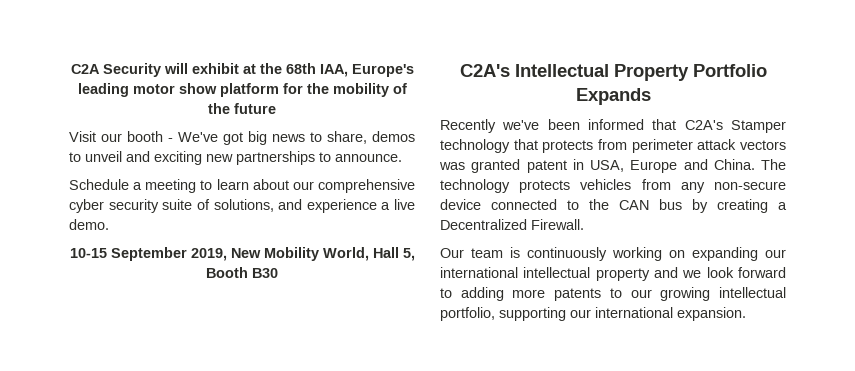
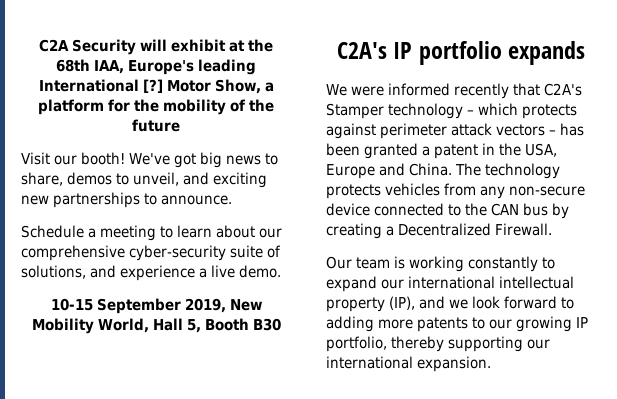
[132,83,217,94] motor show -> [38,79,274,94] International [?] Motor Show, a
[127,131,173,142] booth - -> [81,152,125,165] booth!
[85,151,122,162] unveil -> [133,172,179,186] unveil,
[69,199,159,213] cyber security -> [129,245,226,261] cyber-security
[514,64,767,81] [575,88,651,105] [440,119,786,133] [440,139,786,153] [439,159,521,173] Intellectual Property Portfolio Expands // Recently we've been informed that C2A's Stamper technology that protects from perimeter attack vectors was granted -> [393,41,586,65] [326,83,582,99] [326,103,577,119] [326,123,584,139] [326,143,430,159] IP portfolio expands // We were informed recently that C2A's Stamper technology – which protects against perimeter attack vectors – has been granted a
(584, 164) none -> [499,143,521,156] the
[527,247,758,261] continuously working on expanding -> [409,256,555,272] [326,276,377,292] working constantly to expand
(650, 274) none -> [389,296,415,310] (IP),
[719,287,786,298] [440,307,495,321] intellectual portfolio, -> [576,317,588,328] [326,336,444,352] IP portfolio, thereby

